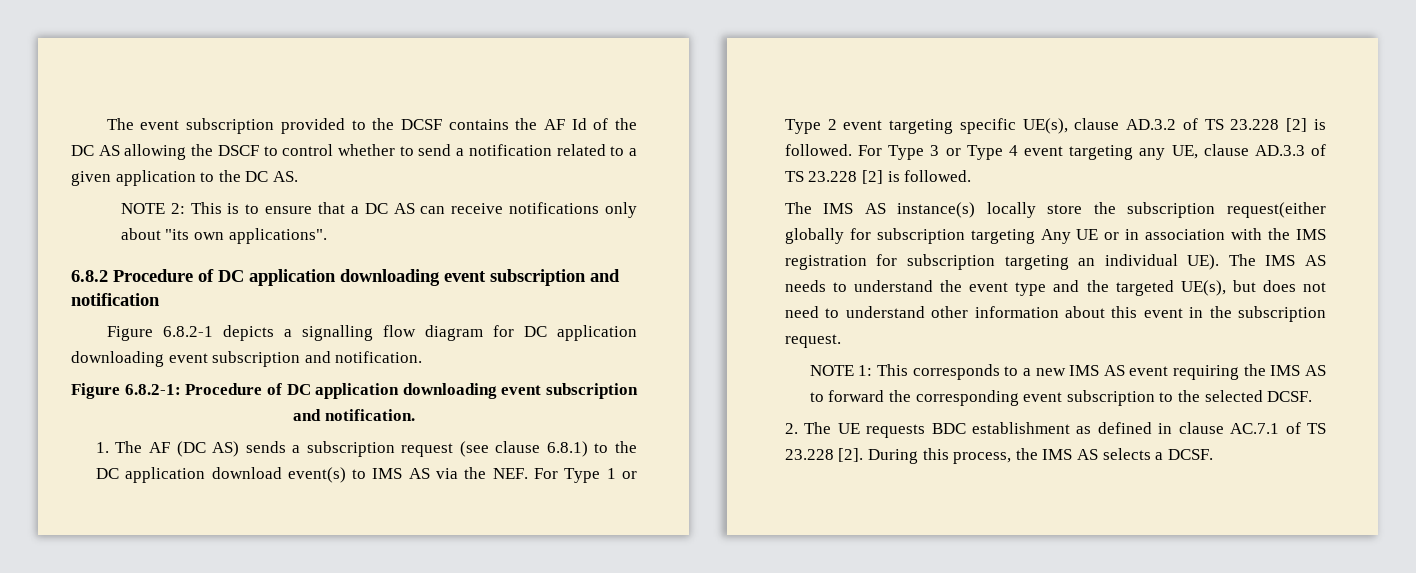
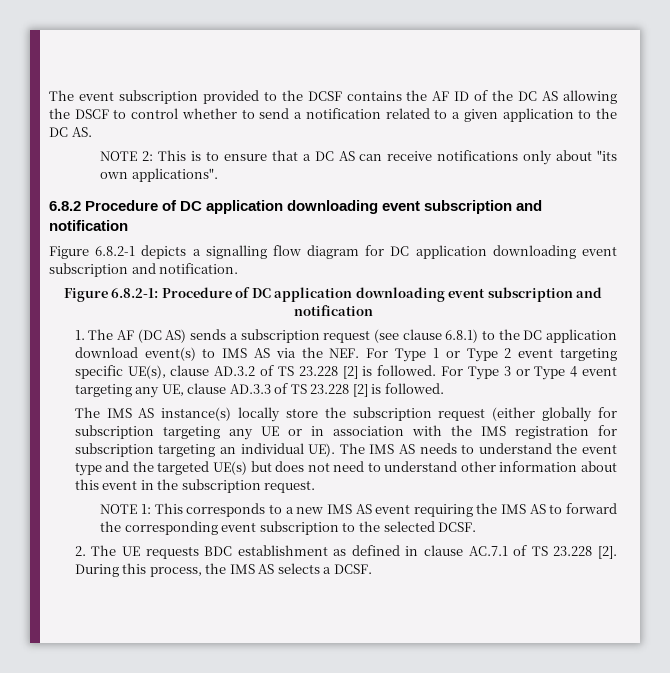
[571,118,587,130] Id -> [454,91,470,101] ID
[324,409,415,421] notification. -> [293,305,373,316] notification
[1227,202,1326,218] request(either -> [438,407,536,421] request (either
[1040,229,1071,244] Any -> [228,429,253,440] any
[1180,280,1226,296] UE(s), -> [212,461,247,475] UE(s)

